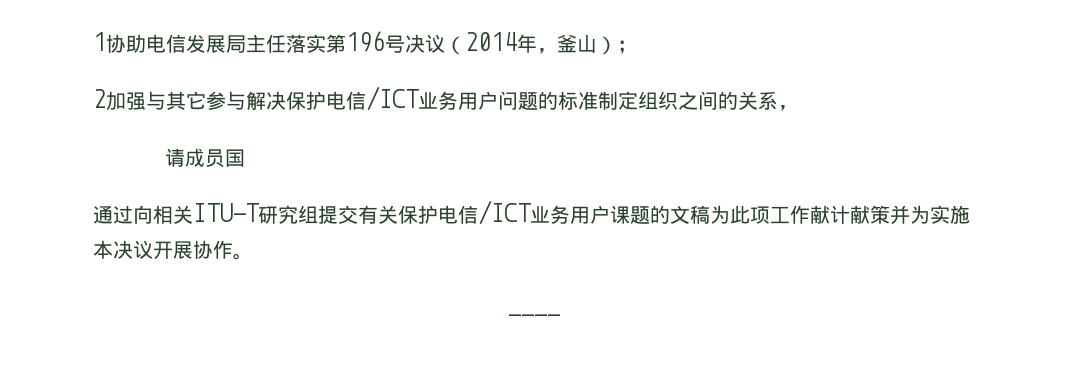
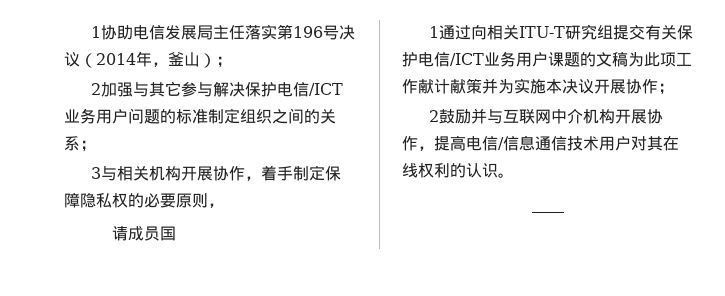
(778, 100) none -> [80,140,96,152] [90,165,341,181] [64,192,208,208] ； // 3与相关机构开展协作，着手制定保障隐私权的必要原则
(246, 158) none -> [428,26,439,38] 1
(233, 249) none -> [658,83,674,95] [428,108,663,124] [402,135,679,151] [402,163,498,178] ； // 2鼓励并与互联网中介机构开展协作，提高电信/信息通信技术用户对其在线权利的认识

